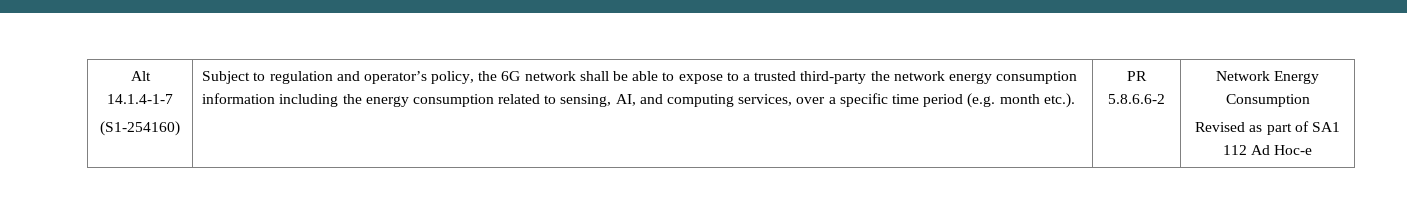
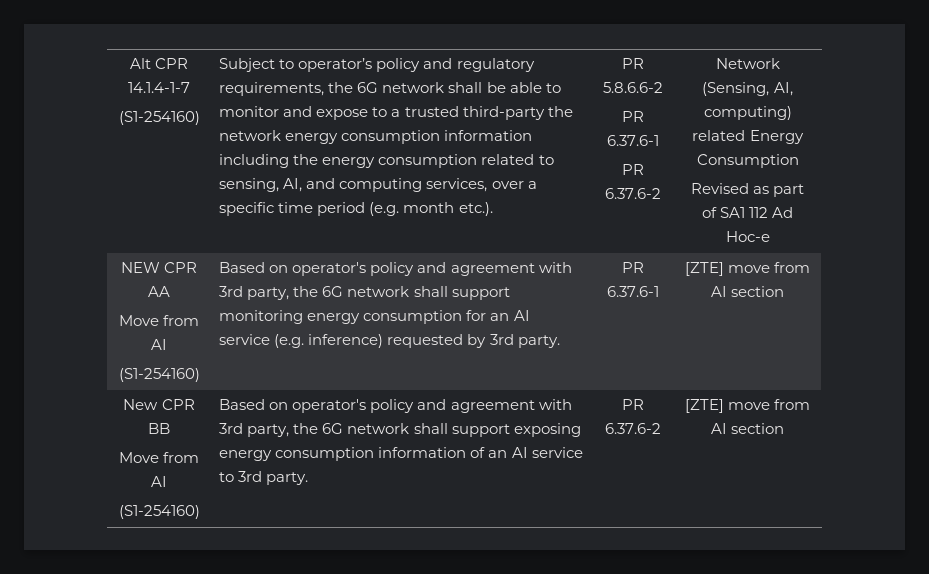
(151, 76) none -> [155,58,189,69] CPR
[269,71,475,84] regulation and operator’s policy, -> [298,58,535,72] [219,82,325,96] operator’s policy and regulatory requirements,
(675, 76) none -> [219,106,313,117] monitor and
[1215,71,1270,81] | Network -> [622,111,644,122] [607,135,659,146] [622,164,644,175] [605,188,661,199] [715,58,780,69] [702,82,793,96] [703,106,792,120] [692,130,746,141] // PR 6.37.6-1 // PR 6.37.6-2 | Network (Sensing, AI, computing) related
(1313, 150) none -> [120,262,198,273] [148,286,170,297] [118,315,200,326] [151,339,167,350] [118,368,200,382] [219,262,572,276] [219,286,510,300] [219,310,530,324] [219,334,560,348] [622,262,644,273] [607,286,659,297] [684,262,811,276] [710,286,785,297] [123,399,195,410] [148,423,170,434] [118,452,200,463] [151,476,167,487] [118,505,200,519] [219,399,572,413] [219,423,581,437] [219,447,583,461] [219,471,309,485] [622,399,644,410] [605,423,661,434] [684,399,811,413] [710,423,785,434] // NEW CPR AA // Move from AI // (S1-254160) | Based on operator's policy and agreement with 3rd party, the 6G network shall support monitoring energy consumption for an AI service (e.g. inference) requested by 3rd party. | PR 6.37.6-1 | [ZTE] move from AI section // New CPR BB // Move from AI // (S1-254160) | Based on operator's policy and agreement with 3rd party, the 6G network shall support exposing energy consumption information of an AI service to 3rd party. | PR 6.37.6-2 | [ZTE] move from AI section

